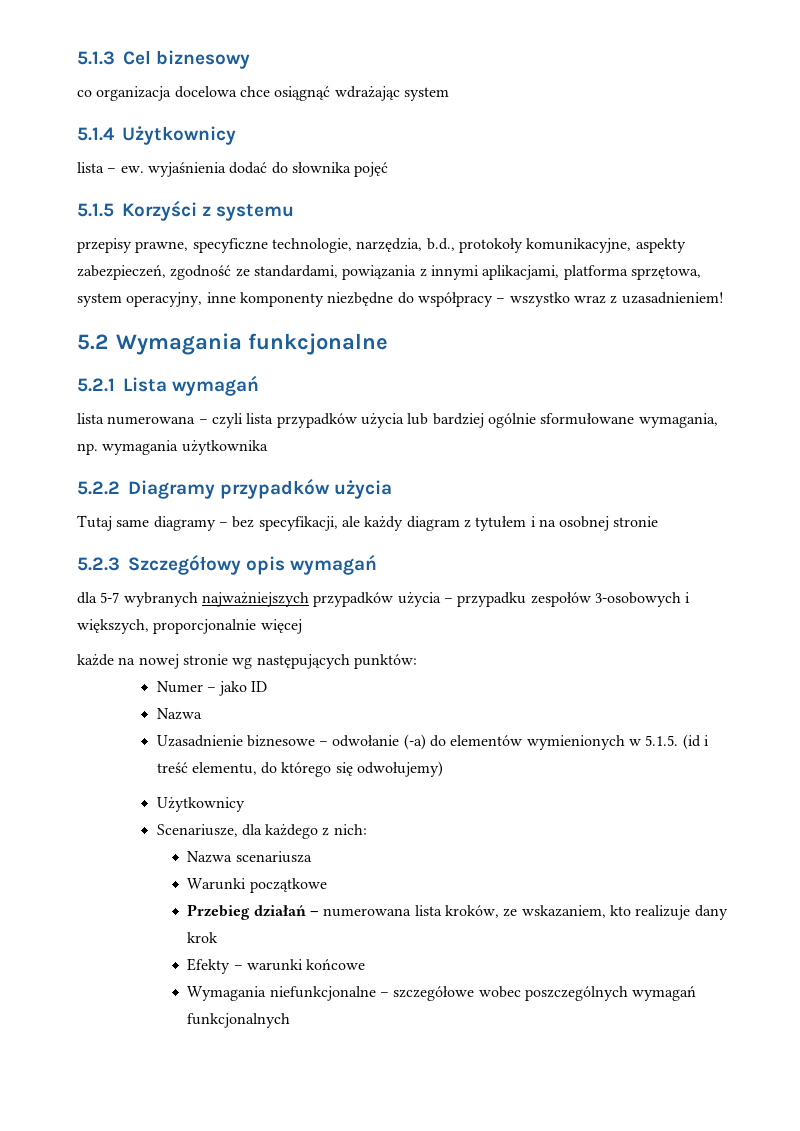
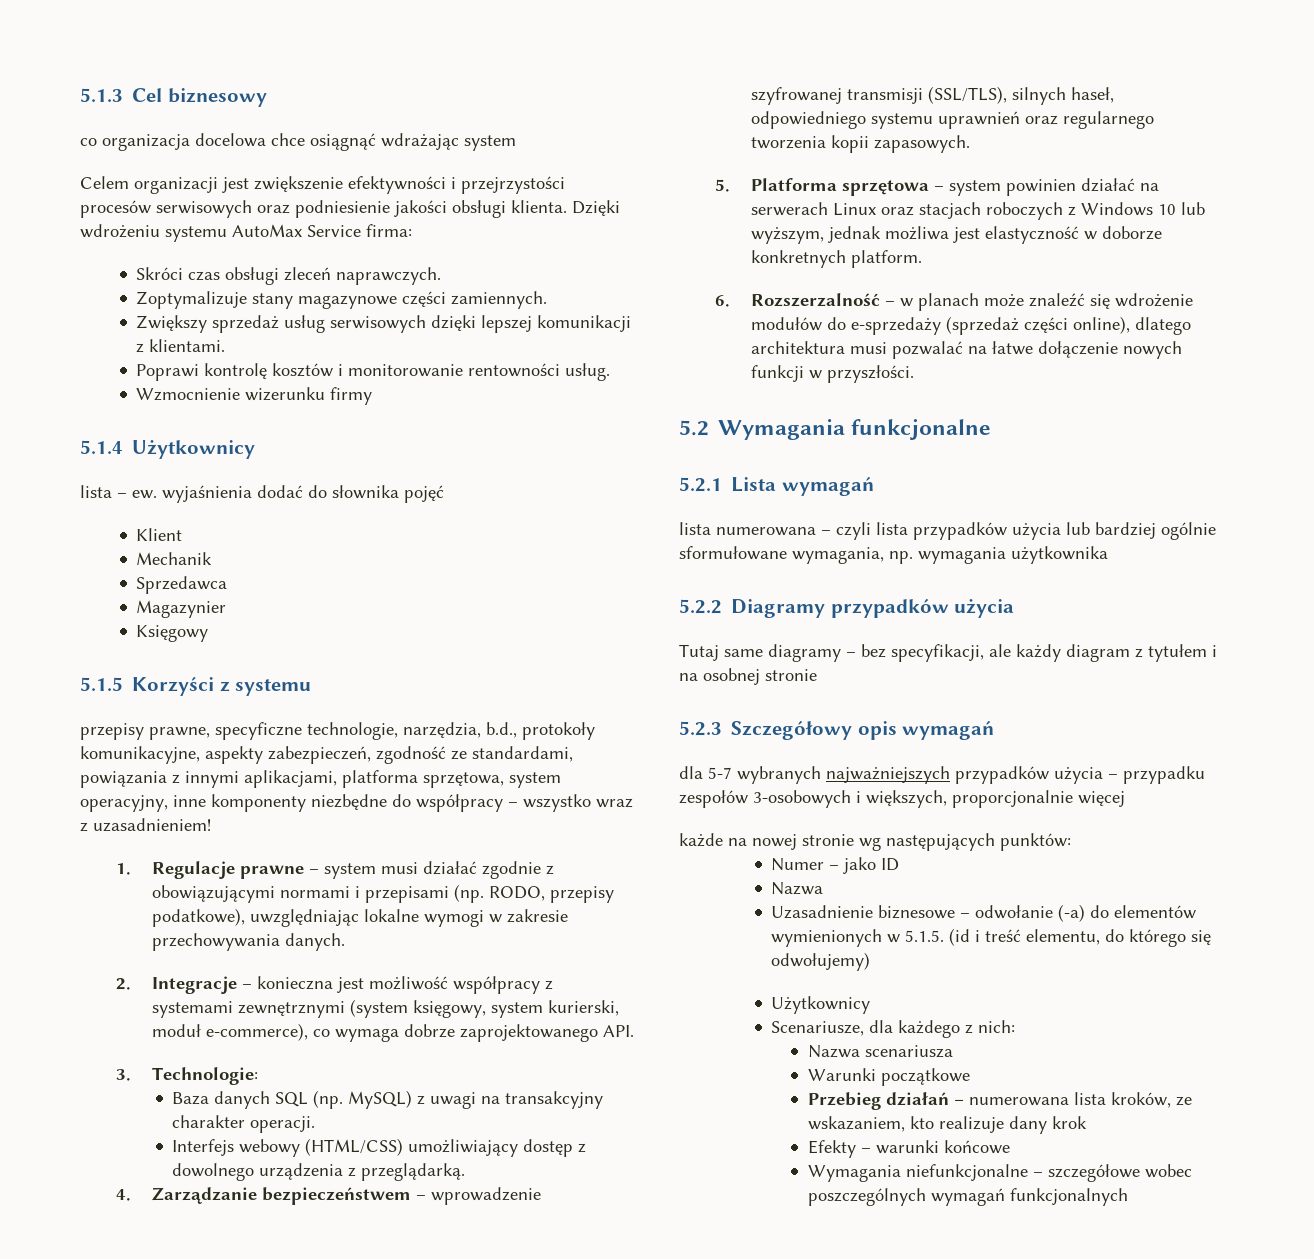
(449, 94) none -> [80,176,565,194] [80,200,620,218] [80,224,412,242] [136,267,442,285] [136,291,548,309] [136,315,632,333] [136,339,226,353] [136,363,611,381] [136,387,373,405] // Celem organizacji jest zwiększenie efektywności i przejrzystości procesów serwisowych oraz podniesienie jakości obsługi klienta. Dzięki wdrożeniu systemu AutoMax Service firma: // Skróci czas obsługi zleceń naprawczych. // Zoptymalizuje stany magazynowe części zamiennych. // Zwiększy sprzedaż usług serwisowych dzięki lepszej komunikacji z klientami. // Poprawi kontrolę kosztów i monitorowanie rentowności usług. // Wzmocnienie wizerunku firmy
(389, 169) none -> [136,528,183,541] [136,552,213,565] [136,576,228,594] [136,600,227,618] [136,625,209,642] // Klient // Mechanik // Sprzedawca // Magazynier // Księgowy
(724, 298) none -> [116,861,555,879] [152,884,615,903] [152,908,569,927] [152,933,346,951] [116,976,554,994] [152,999,620,1018] [152,1023,635,1042] [116,1067,259,1085] [172,1090,604,1109] [172,1115,316,1133] [172,1138,587,1157] [172,1163,466,1181] [116,1187,542,1205] [751,86,1115,105] [751,111,1155,129] [751,135,971,153] [715,178,1160,196] [751,202,1206,220] [751,226,1163,244] [751,250,923,268] [715,293,1194,311] [751,316,1192,335] [751,341,1183,359] [751,365,915,383] // 1. Regulacje prawne – system musi działać zgodnie z obowiązującymi normami i przepisami (np. RODO, przepisy podatkowe), uwzględniając lokalne wymogi w zakresie przechowywania danych. // 2. Integracje – konieczna jest możliwość współpracy z systemami zewnętrznymi (system księgowy, system kurierski, moduł e-commerce), co wymaga dobrze zaprojektowanego API. // 3. Technologie: // Baza danych SQL (np. MySQL) z uwagi na transakcyjny charakter operacji. // Interfejs webowy (HTML/CSS) umożliwiający dostęp z dowolnego urządzenia z przeglądarką. // 4. Zarządzanie bezpieczeństwem – wprowadzenie szyfrowanej transmisji (SSL/TLS), silnych haseł, odpowiedniego systemu uprawnień oraz regularnego tworzenia kopii zapasowych. // 5. Platforma sprzętowa – system powinien działać na serwerach Linux oraz stacjach roboczych z Windows 10 lub wyższym, jednak możliwa jest elastyczność w doborze konkretnych platform. // 6. Rozszerzalność – w planach może znaleźć się wdrożenie modułów do e-sprzedaży (sprzedaż części online), dlatego architektura musi pozwalać na łatwe dołączenie nowych funkcji w przyszłości.

